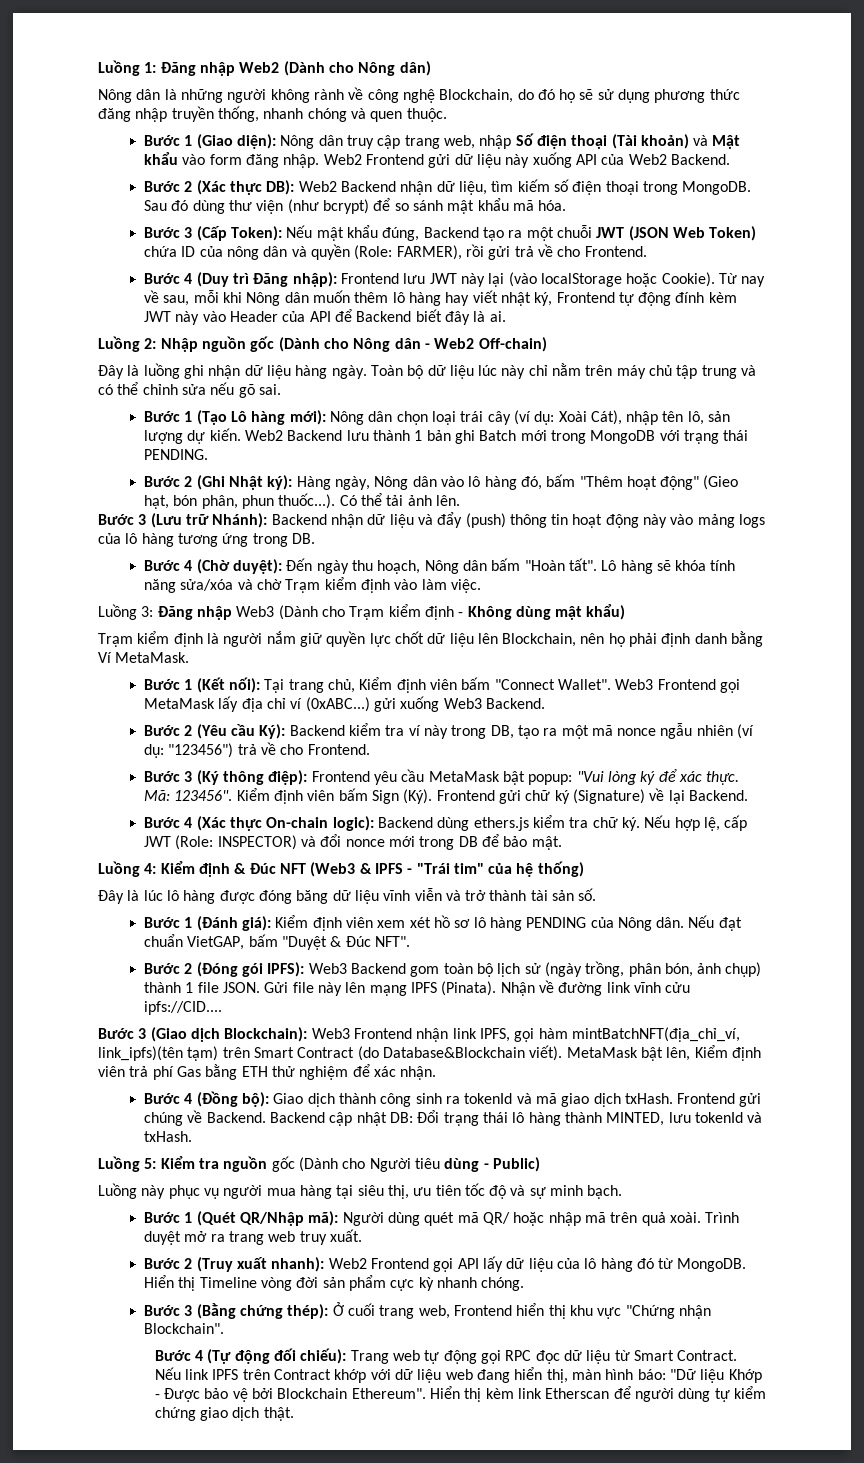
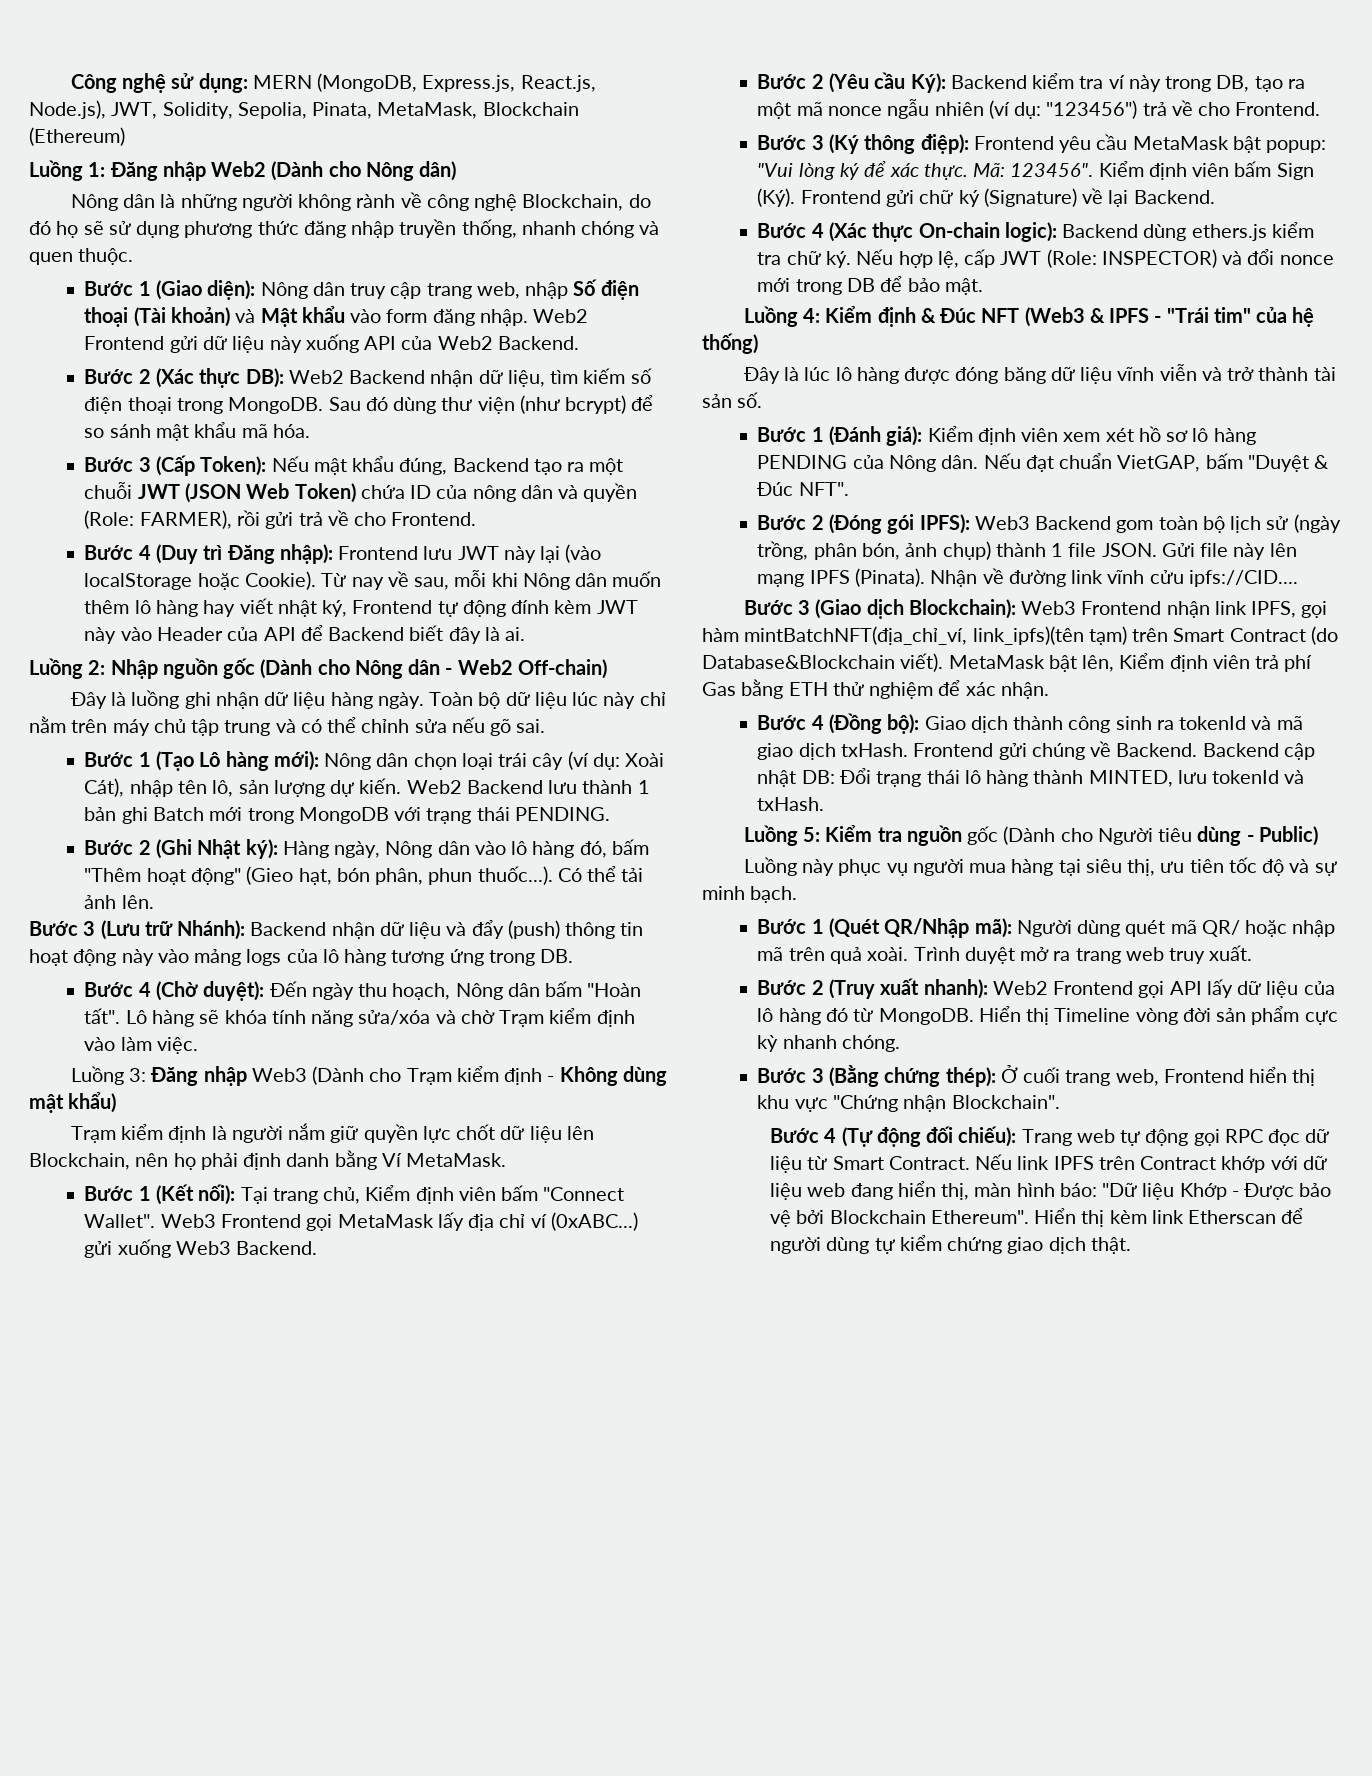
(98, 68) none -> [70,73,596,93] [29,100,579,119] [29,127,125,146] Công nghệ sử dụng: MERN (MongoDB, Express.js, React.js, Node.js), JWT, Solidity, Sepolia, Pinata, MetaMask, Blockchain (Ethereum) //

